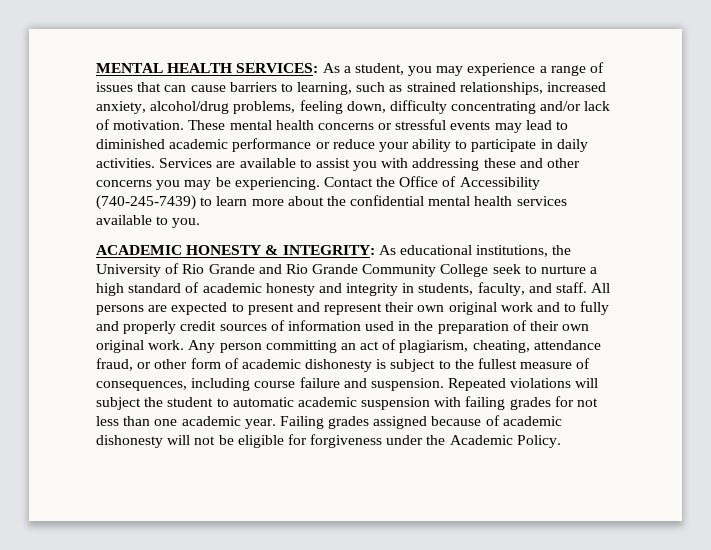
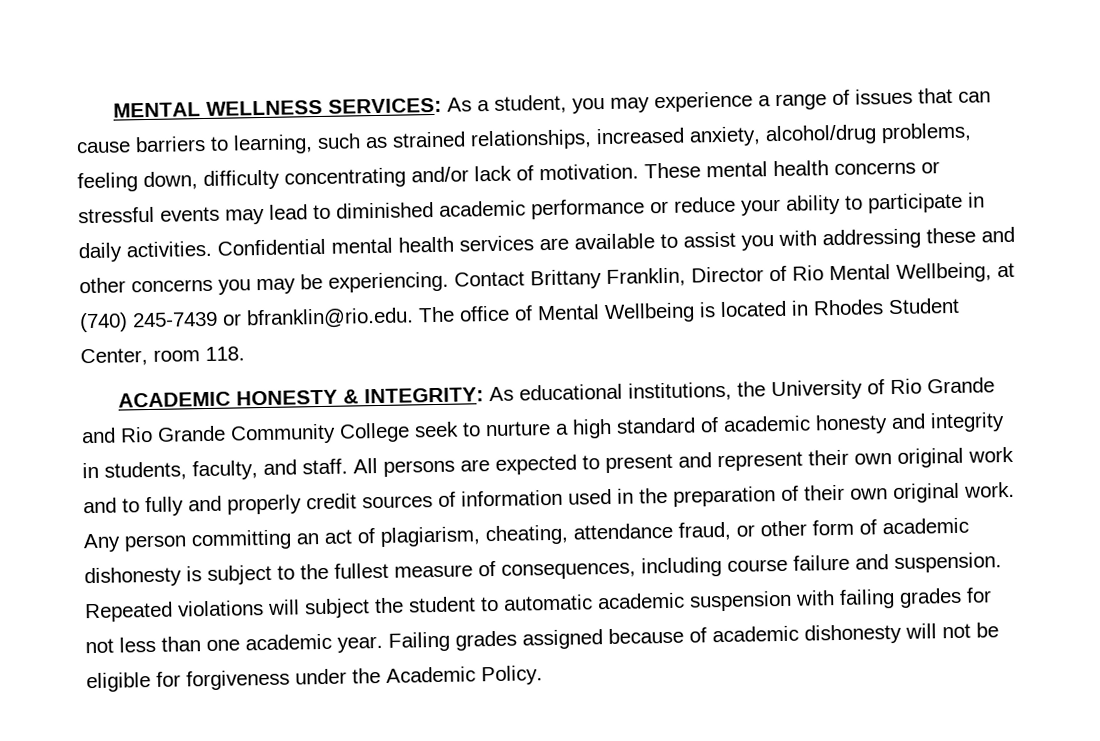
[167,63,233,73] HEALTH -> [206,99,324,116] WELLNESS
[159,158,213,168] Services -> [217,235,534,256] Confidential mental health services
[376,176,540,190] [96,195,567,210] [96,215,201,228] the Office of Accessibility (740-245-7439) to learn more about the confidential mental health services available to you. -> [530,262,1015,290] [79,297,960,333] [80,346,245,367] Brittany Franklin, Director of Rio Mental Wellbeing, at (740) 245-7439 or bfranklin@rio.edu. The office of Mental Wellbeing is located in Rhodes Student Center, room 118.

